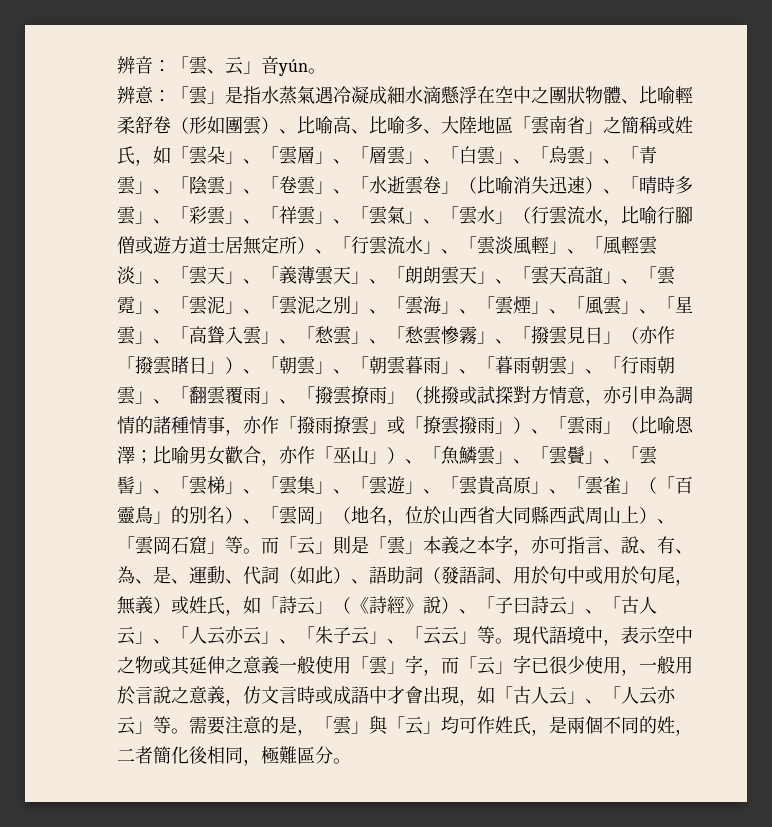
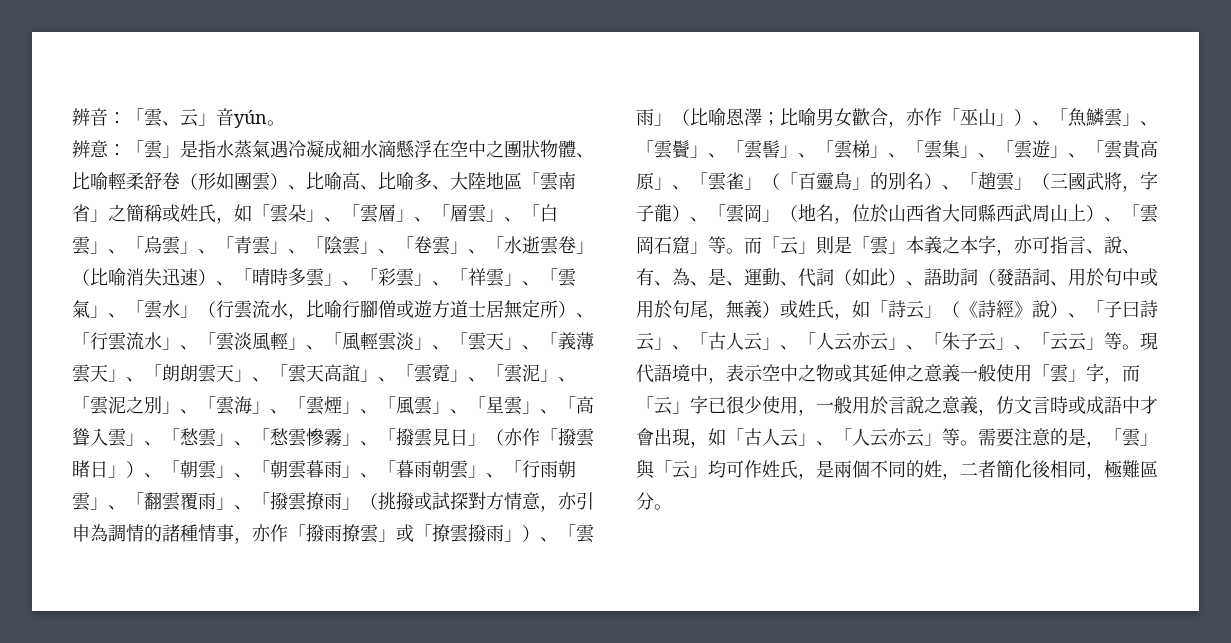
(279, 514) none -> [978,171,1158,192] [636,204,726,222] 趙雲」（三國武將，字子龍）、「

